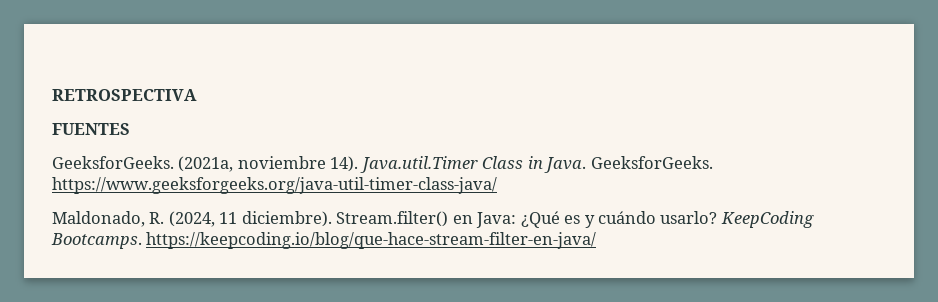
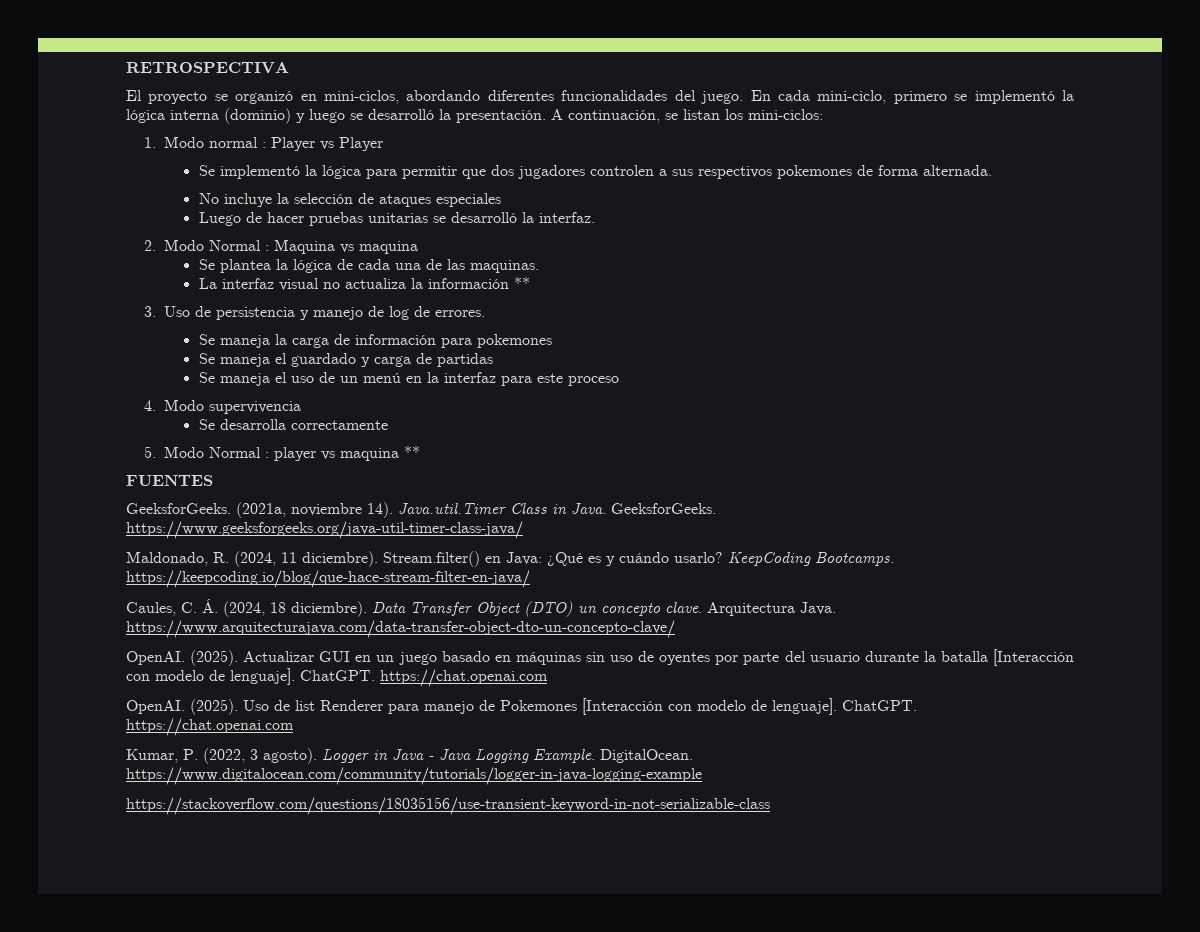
(197, 95) none -> [126,90,1074,104] [126,108,823,124] [144,136,384,151] [198,165,992,179] [198,193,501,207] [198,212,595,226] [144,239,419,254] [198,259,539,273] [198,277,530,291] [144,306,486,320] [198,334,552,348] [198,353,493,367] [198,372,619,386] [144,399,302,414] [198,419,388,430] [144,446,421,461] // El proyecto se organizó en mini-ciclos, abordando diferentes funcionalidades del juego. En cada mini-ciclo, primero se implementó la lógica interna (dominio) y luego se desarrolló la presentación. A continuación, se listan los mini-ciclos: // 1. Modo normal : Player vs Player // Se implementó la lógica para permitir que dos jugadores controlen a sus respectivos pokemones de forma alternada. // No incluye la selección de ataques especiales // Luego de hacer pruebas unitarias se desarrolló la interfaz. // 2. Modo Normal : Maquina vs maquina // Se plantea la lógica de cada una de las maquinas. // La interfaz visual no actualiza la información ** // 3. Uso de persistencia y manejo de log de errores. // Se maneja la carga de información para pokemones // Se maneja el guardado y carga de partidas // Se maneja el uso de un menú en la interfaz para este proceso // 4. Modo supervivencia // Se desarrolla correctamente // 5. Modo Normal : player vs maquina **
(597, 240) none -> [126,599,836,617] [126,620,675,638] [126,649,1074,666] [126,668,548,687] [126,698,917,715] [126,718,294,736] [126,748,693,764] [126,767,702,785] [126,797,770,815] // Caules, C. Á. (2024, 18 diciembre). Data Transfer Object (DTO) un concepto clave. Arquitectura Java. https://www.arquitecturajava.com/data-transfer-object-dto-un-concepto-clave/ // OpenAI. (2025). Actualizar GUI en un juego basado en máquinas sin uso de oyentes por parte del usuario durante la batalla [Interacción con modelo de lenguaje]. ChatGPT. https://chat.openai.com // OpenAI. (2025). Uso de list Renderer para manejo de Pokemones [Interacción con modelo de lenguaje]. ChatGPT. https://chat.openai.com // Kumar, P. (2022, 3 agosto). Logger in Java - Java Logging Example. DigitalOcean. https://www.digitalocean.com/community/tutorials/logger-in-java-logging-example // https://stackoverflow.com/questions/18035156/use-transient-keyword-in-not-serializable-class

